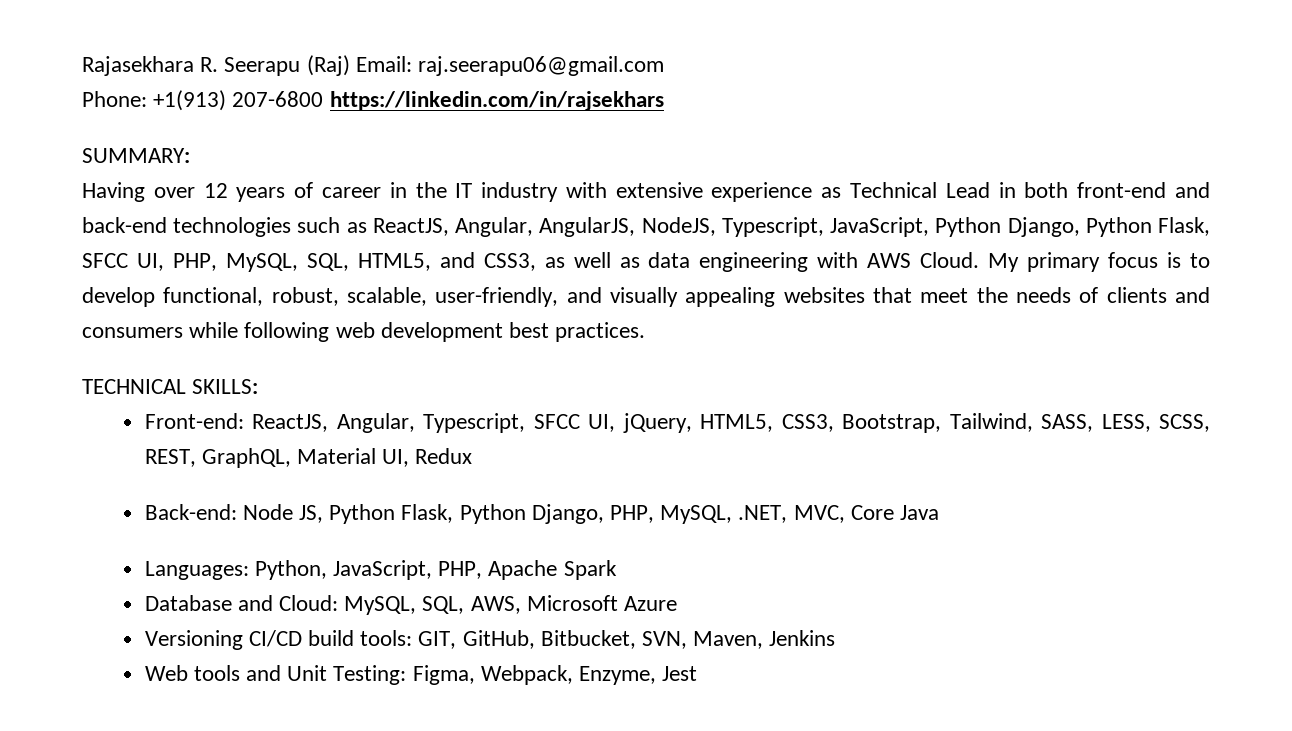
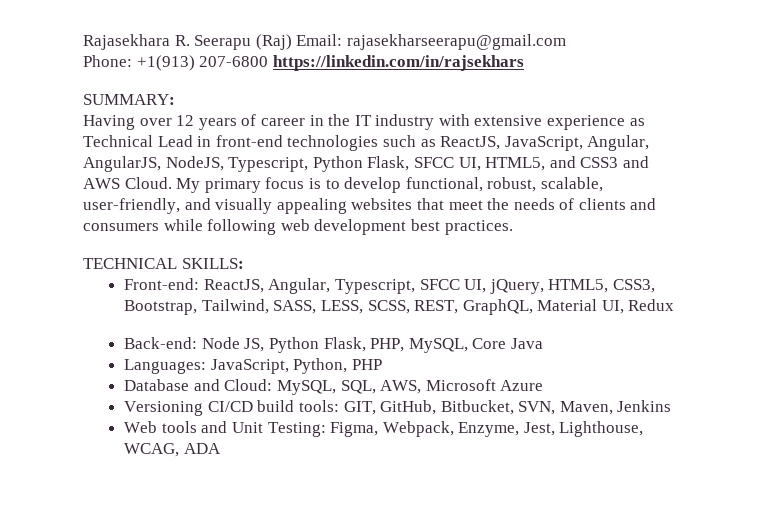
[418,56,665,76] raj.seerapu06@gmail.com -> [346,34,566,50] rajasekharseerapu@gmail.com
[1024,182,1210,198] [82,217,167,233] both front-end and back-end -> [215,135,283,147] front-end
(449, 227) none -> [504,136,583,151] JavaScript,
[830,217,1080,237] JavaScript, Python Django, -> (309, 164) none
[172,252,859,272] PHP, MySQL, SQL, HTML5, and CSS3, as well as data engineering with -> [485,156,649,171] HTML5, and CSS3 and
[459,504,940,524] [144,560,617,580] Python Django, PHP, MySQL, .NET, MVC, Core Java // Languages: Python, JavaScript, PHP, Apache Spark -> [370,338,543,353] [124,358,382,374] PHP, MySQL, Core Java // Languages: JavaScript, Python, PHP
[662,666,698,681] Jest -> [523,421,644,437] [124,443,221,457] Jest, Lighthouse, WCAG, ADA

